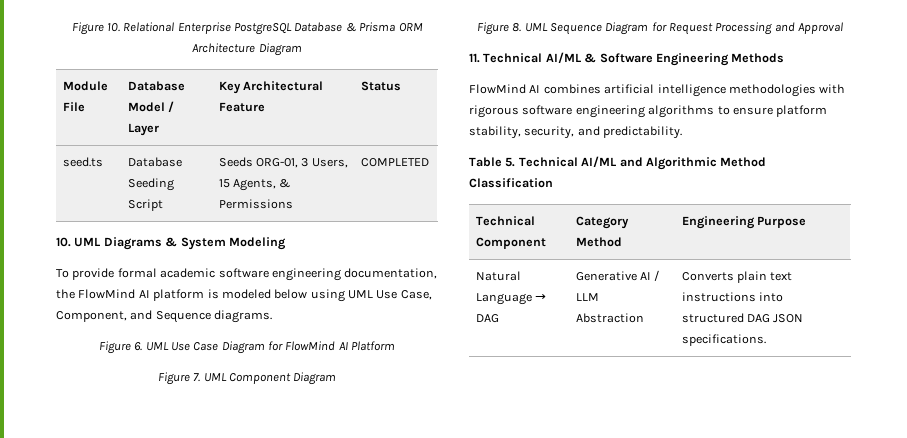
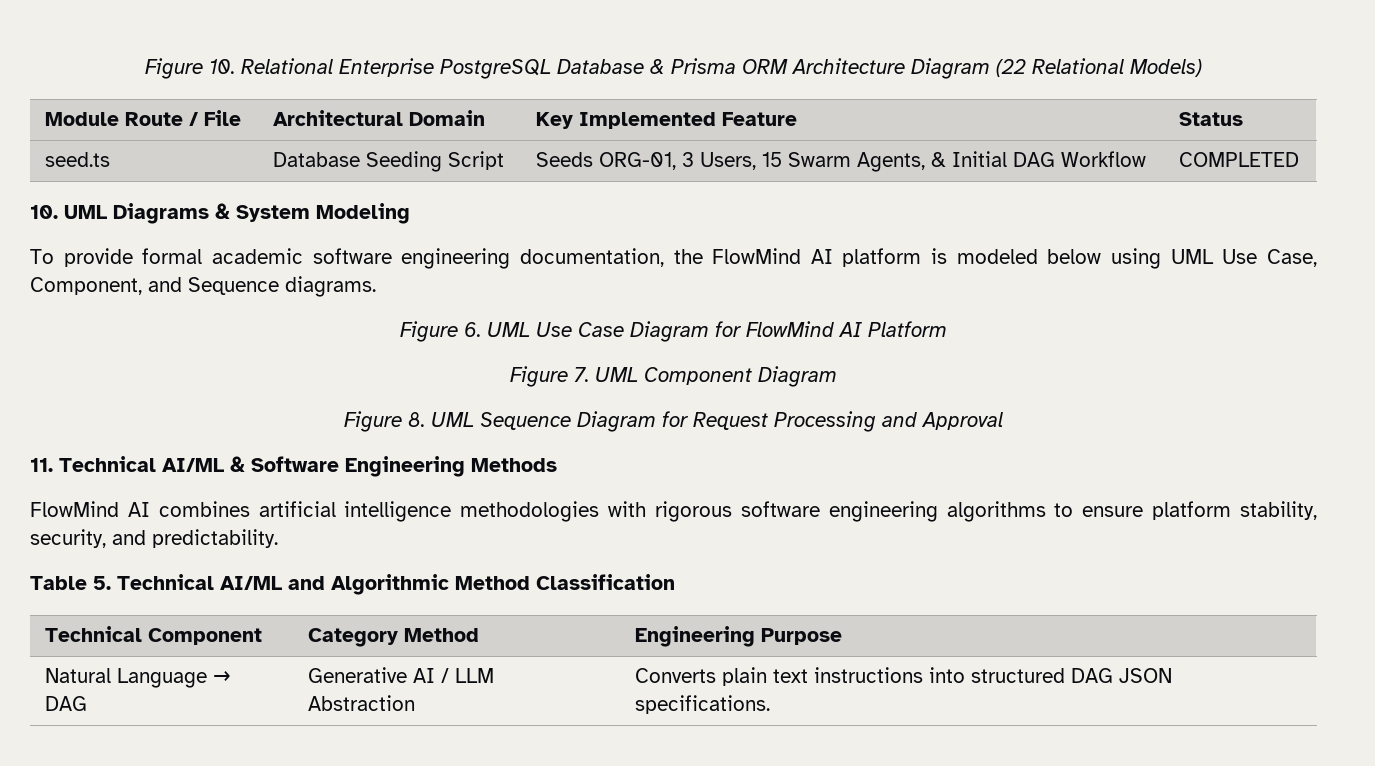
(302, 49) none -> [996,58,1202,77] (22 Relational Models)
(108, 86) none -> [125,112,199,126] Route /
[127,81,185,91] [127,101,175,113] [127,123,159,136] Database Model / Layer -> [273,110,486,126] Architectural Domain
[243,81,324,91] Architectural -> [579,112,717,129] Implemented
(230, 183) none -> [788,152,852,167] Swarm
[218,199,293,209] Permissions -> [952,151,1147,167] Initial DAG Workflow

